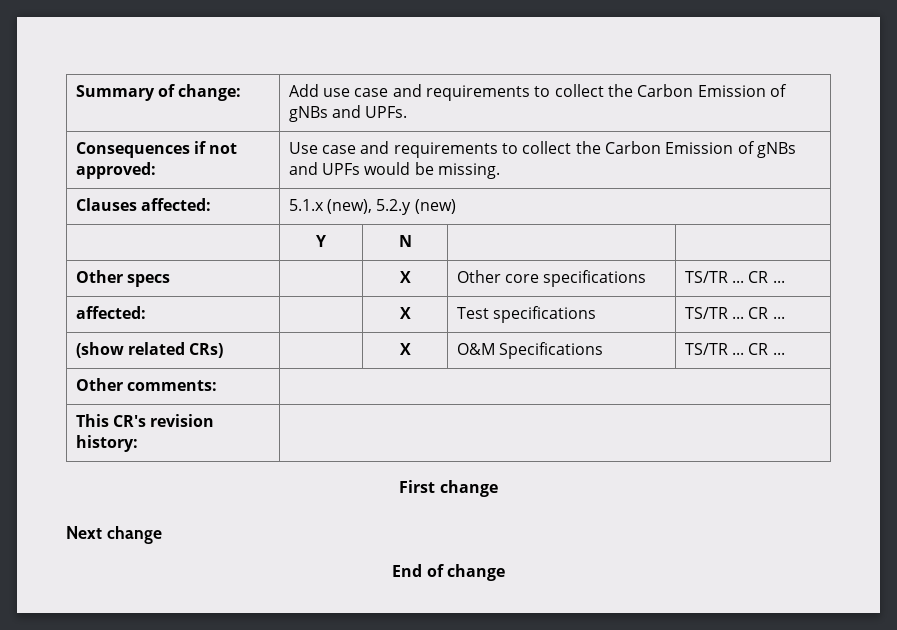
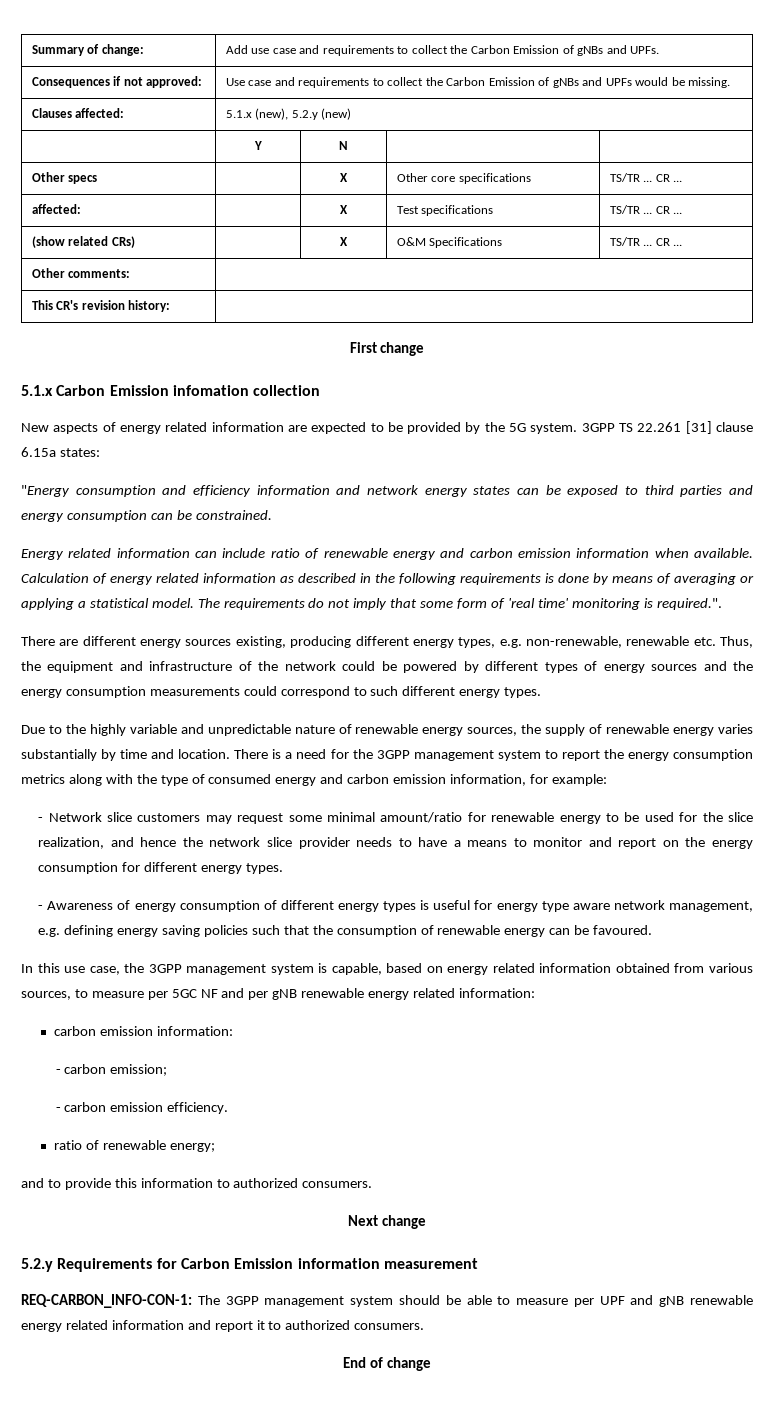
[66,526,162,544] Next change -> [21,385,321,396] [21,421,753,434] [21,447,100,457] [21,485,753,497] [21,510,272,522] [21,548,753,560] [21,573,754,585] [21,598,722,610] [21,636,753,648] [21,661,754,673] [21,686,542,698] [21,724,753,736] [21,749,753,761] [21,774,607,786] [38,812,753,824] [38,837,753,849] [38,862,283,874] [38,900,753,912] [38,925,653,937] [21,963,754,975] [21,988,535,1000] [54,1026,234,1036] [55,1064,168,1076] [55,1102,229,1114] [54,1140,215,1152] [21,1178,373,1190] [348,1215,426,1229] [21,1258,478,1272] [21,1294,754,1308] [21,1320,425,1332] 5.1.x Carbon Emission infomation collection // New aspects of energy related information are expected to be provided by the 5G system. 3GPP TS 22.261 [31] clause 6.15a states: // "Energy consumption and efficiency information and network energy states can be exposed to third parties and energy consumption can be constrained. // Energy related information can include ratio of renewable energy and carbon emission information when available. Calculation of energy related information as described in the following requirements is done by means of averaging or applying a statistical model. The requirements do not imply that some form of 'real time' monitoring is required.". // There are different energy sources existing, producing different energy types, e.g. non-renewable, renewable etc. Thus, the equipment and infrastructure of the network could be powered by different types of energy sources and the energy consumption measurements could correspond to such different energy types. // Due to the highly variable and unpredictable nature of renewable energy sources, the supply of renewable energy varies substantially by time and location. There is a need for the 3GPP management system to report the energy consumption metrics along with the type of consumed energy and carbon emission information, for example: // - Network slice customers may request some minimal amount/ratio for renewable energy to be used for the slice realization, and hence the network slice provider needs to have a means to monitor and report on the energy consumption for different energy types. // - Awareness of energy consumption of different energy types is useful for energy type aware network management, e.g. defining energy saving policies such that the consumption of renewable energy can be favoured. // In this use case, the 3GPP management system is capable, based on energy related information obtained from various sources, to measure per 5GC NF and per gNB renewable energy related information: // carbon emission information: // - carbon emission; // - carbon emission efficiency. // ratio of renewable energy; // and to provide this information to authorized consumers. // Next change // 5.2.y Requirements for Carbon Emission information measurement // REQ-CARBON_INFO-CON-1: The 3GPP management system should be able to measure per UPF and gNB renewable energy related information and report it to authorized consumers.

